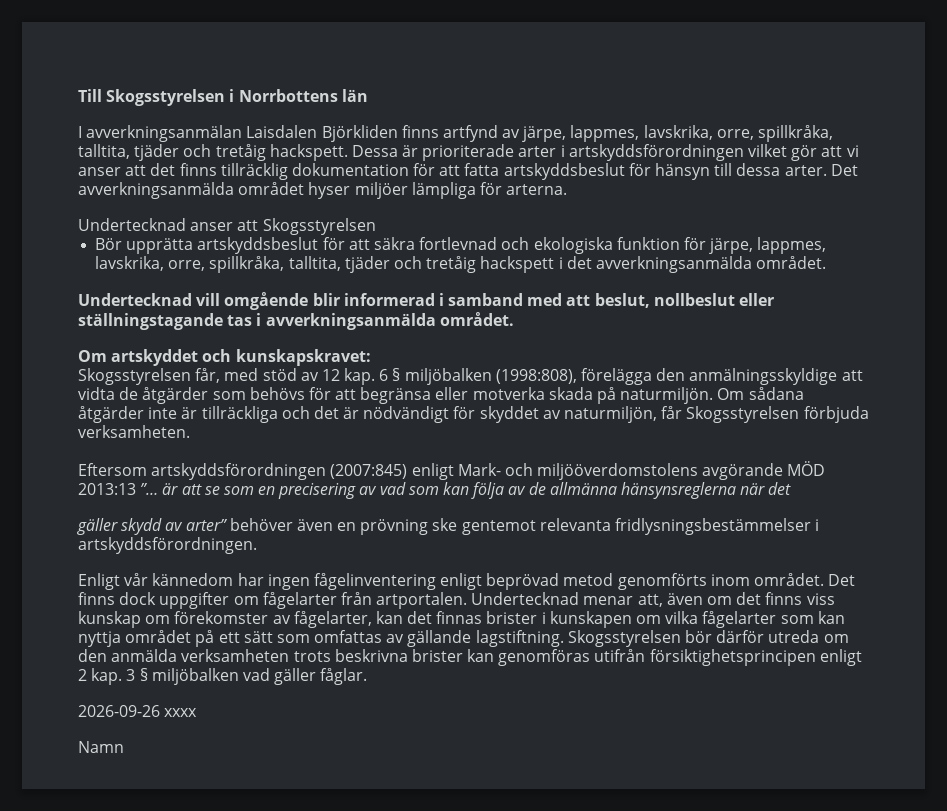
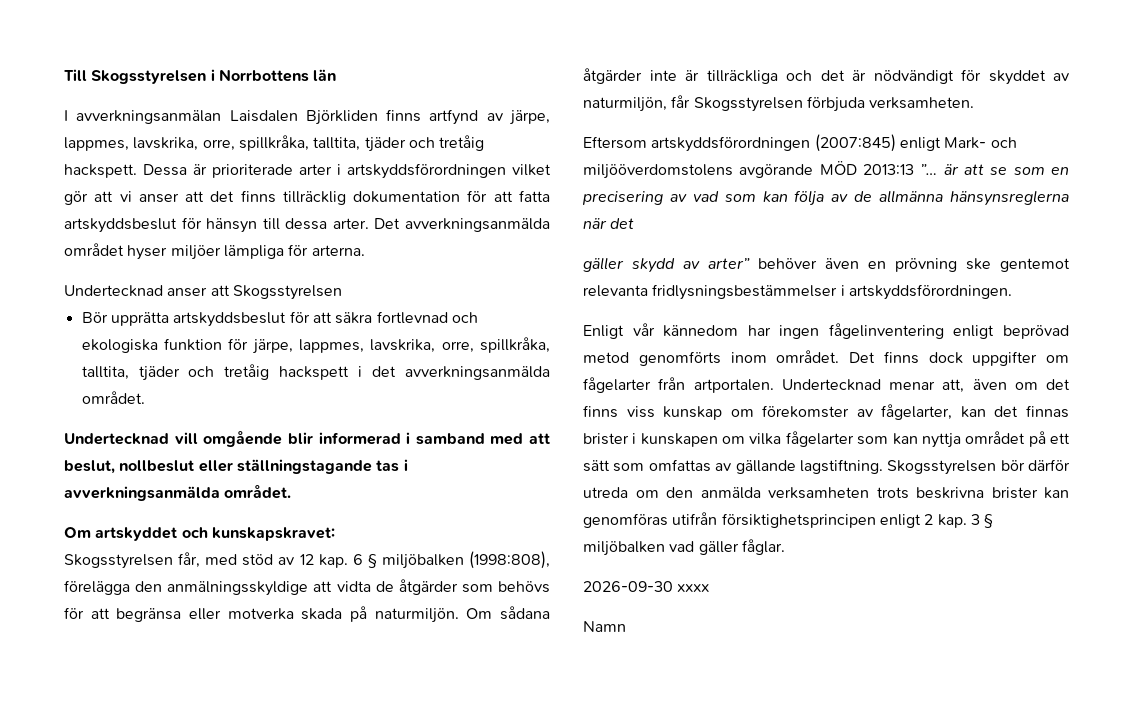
[78,705,160,717] 2026-09-26 -> [583,581,673,592] 2026-09-30

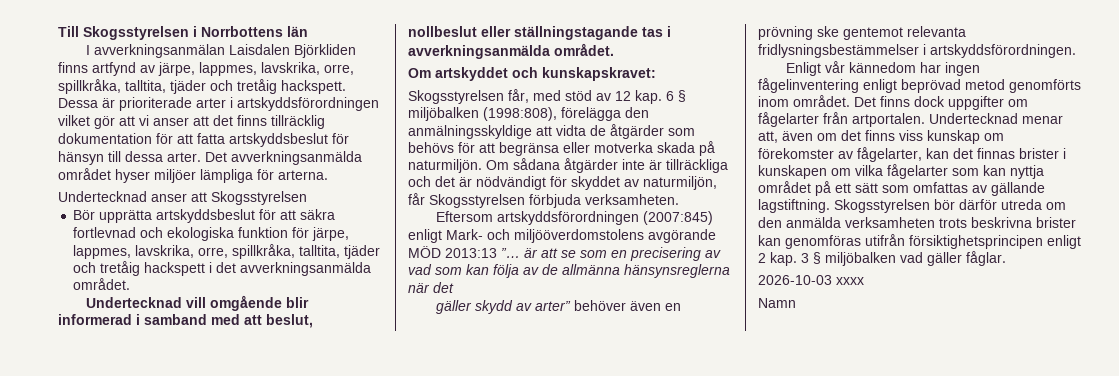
[583,581,673,592] 2026-09-30 -> [758,275,832,285] 2026-10-03

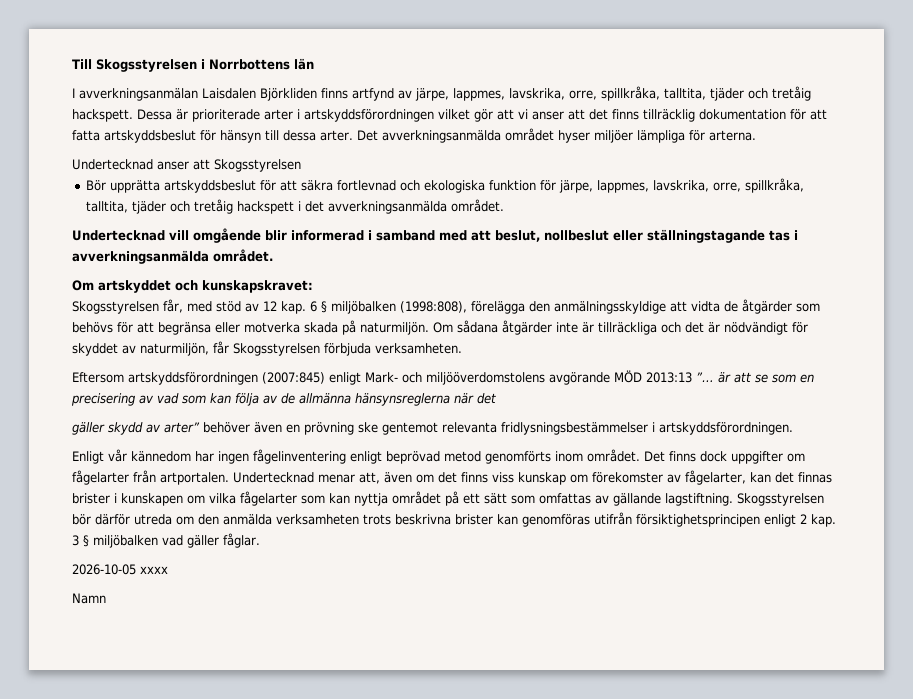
[758,275,832,285] 2026-10-03 -> [72,564,136,575] 2026-10-05

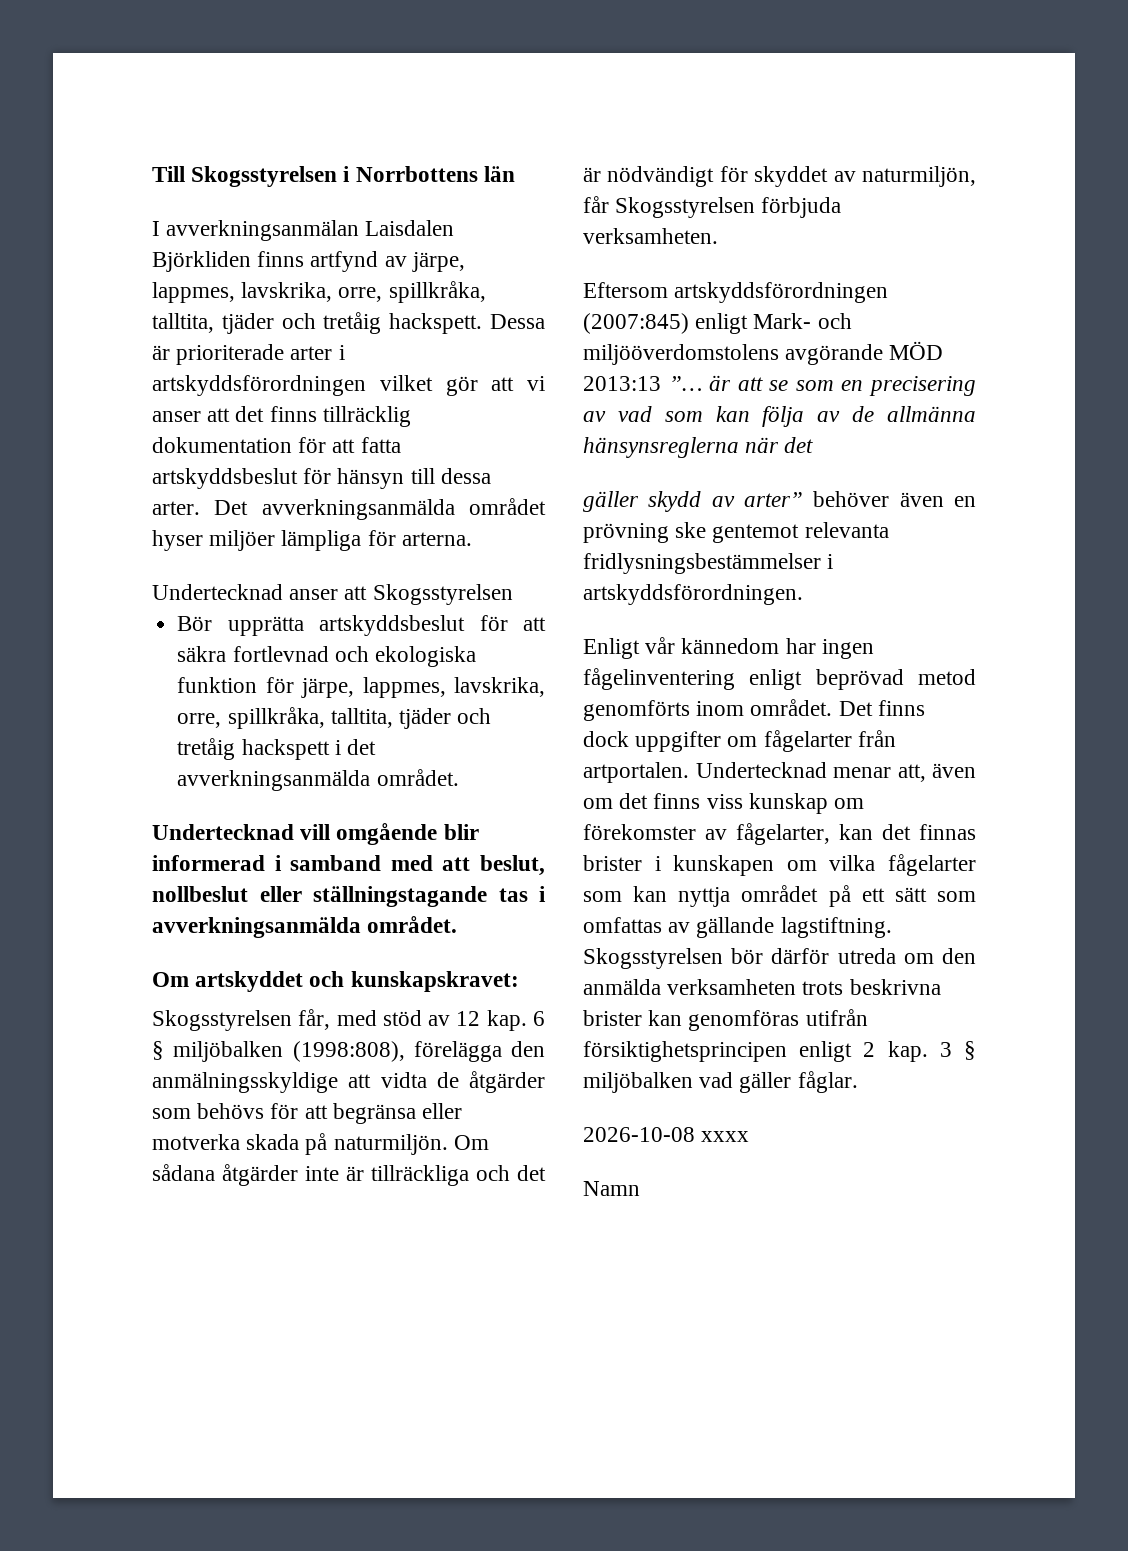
[72,564,136,575] 2026-10-05 -> [583,1127,695,1142] 2026-10-08

